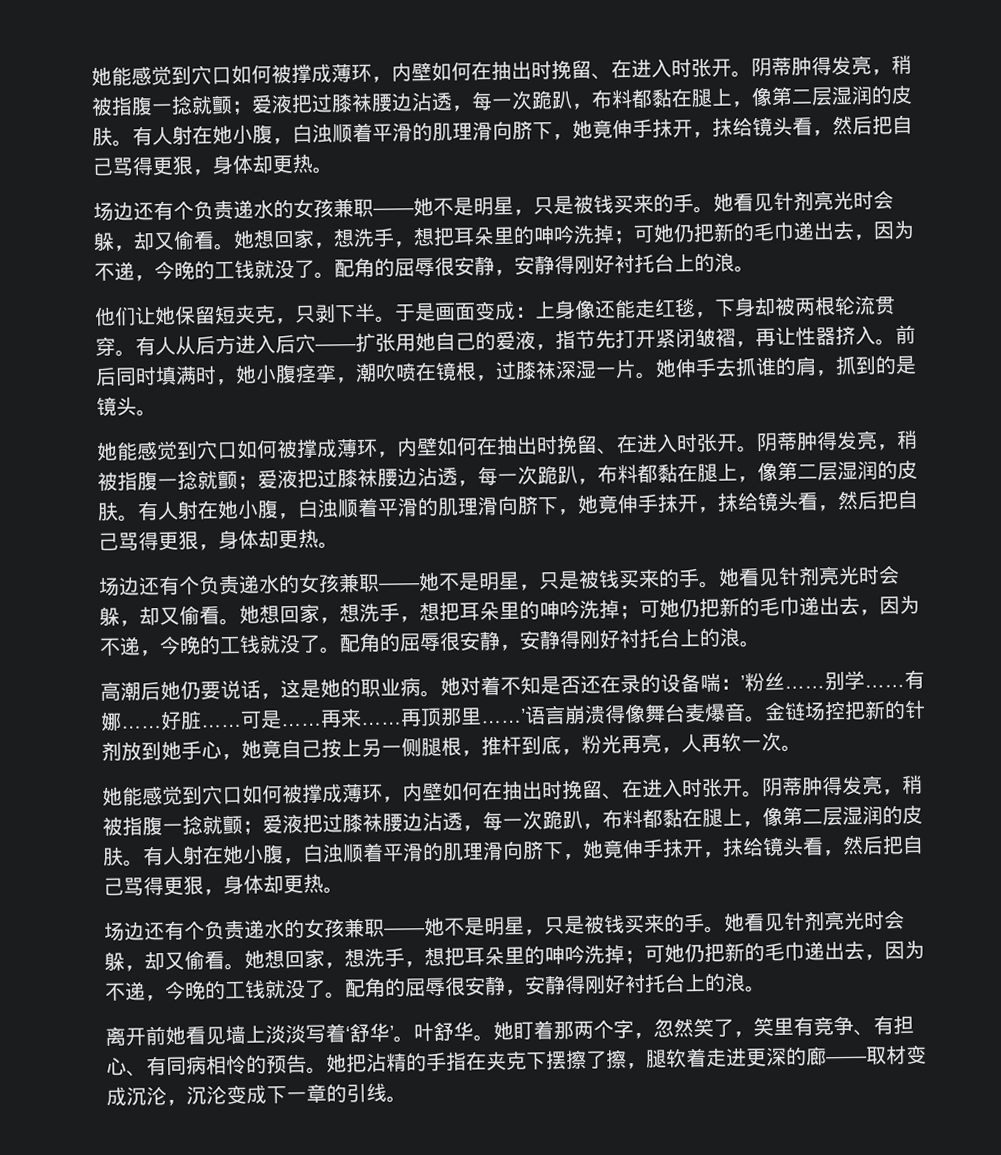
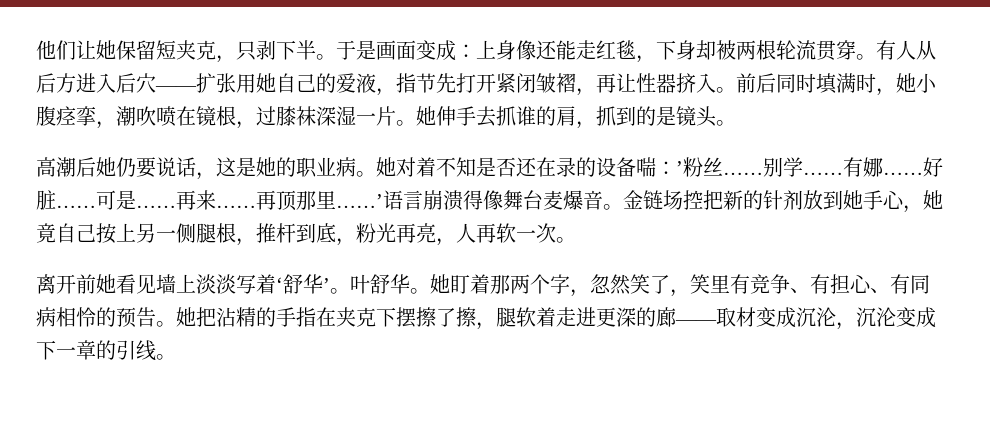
[91,54,912,87] [91,84,913,117] [92,114,913,147] [92,153,333,177] [93,190,894,221] [93,219,915,252] [94,252,755,282] 她能感觉到穴口如何被撑成薄环，内壁如何在抽出时挽留、在进入时张开。阴蒂肿得发亮，稍被指腹一捻就颤；爱液把过膝袜腰边沾透，每一次跪趴，布料都黏在腿上，像第二层湿润的皮肤。有人射在她小腹，白浊顺着平滑的肌理滑向脐下，她竟伸手抹开，抹给镜头看，然后把自己骂得更狠，身体却更热。 // 场边还有个负责递水的女孩兼职——她不是明星，只是被钱买来的手。她看见针剂亮光时会躲，却又偷看。她想回家，想洗手，想把耳朵里的呻吟洗掉；可她仍把新的毛巾递出去，因为不递，今晚的工钱就没了。配角的屈辱很安静，安静得刚好衬托台上的浪。 // -> (36, 50) none
[96,429,918,461] [97,459,918,491] [97,489,919,522] [98,528,339,551] [98,565,900,596] [99,594,920,627] [99,627,761,657] // 她能感觉到穴口如何被撑成薄环，内壁如何在抽出时挽留、在进入时张开。阴蒂肿得发亮，稍被指腹一捻就颤；爱液把过膝袜腰边沾透，每一次跪趴，布料都黏在腿上，像第二层湿润的皮肤。有人射在她小腹，白浊顺着平滑的肌理滑向脐下，她竟伸手抹开，抹给镜头看，然后把自己骂得更狠，身体却更热。 // 场边还有个负责递水的女孩兼职——她不是明星，只是被钱买来的手。她看见针剂亮光时会躲，却又偷看。她想回家，想洗手，想把耳朵里的呻吟洗掉；可她仍把新的毛巾递出去，因为不递，今晚的工钱就没了。配角的屈辱很安静，安静得刚好衬托台上的浪。 -> (736, 123) none
[102,774,923,806] [102,804,923,836] [102,834,924,867] [103,873,344,896] [104,910,905,941] [104,939,925,972] [104,972,766,1002] // 她能感觉到穴口如何被撑成薄环，内壁如何在抽出时挽留、在进入时张开。阴蒂肿得发亮，稍被指腹一捻就颤；爱液把过膝袜腰边沾透，每一次跪趴，布料都黏在腿上，像第二层湿润的皮肤。有人射在她小腹，白浊顺着平滑的肌理滑向脐下，她竟伸手抹开，抹给镜头看，然后把自己骂得更狠，身体却更热。 // 场边还有个负责递水的女孩兼职——她不是明星，只是被钱买来的手。她看见针剂亮光时会躲，却又偷看。她想回家，想洗手，想把耳朵里的呻吟洗掉；可她仍把新的毛巾递出去，因为不递，今晚的工钱就没了。配角的屈辱很安静，安静得刚好衬托台上的浪。 -> (576, 240) none

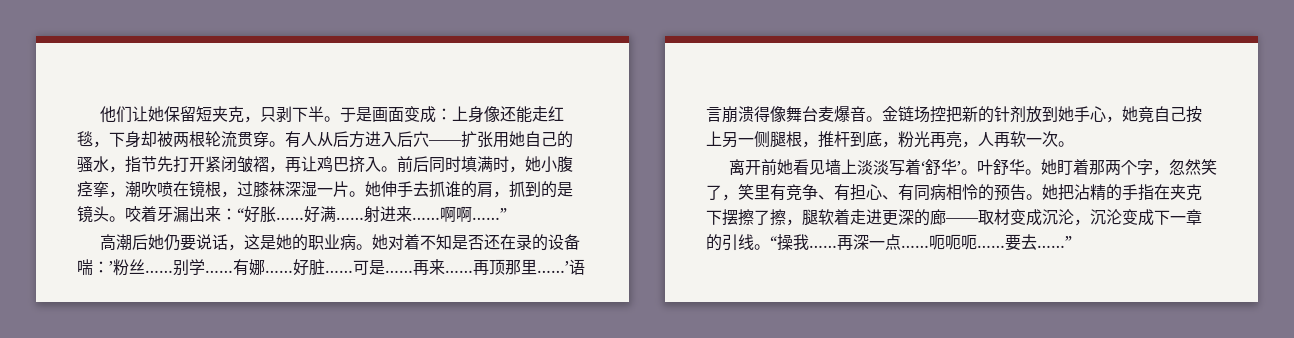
[336,73,376,93] 爱液 -> [77,156,109,172] 骚水
[636,73,676,93] 性器 -> [317,156,349,172] 鸡巴
(736, 123) none -> [125,206,507,223] 咬着牙漏出来：“好胀……好满……射进来……啊啊……”
(176, 357) none -> [770,234,1072,251] “操我……再深一点……呃呃呃……要去……”

